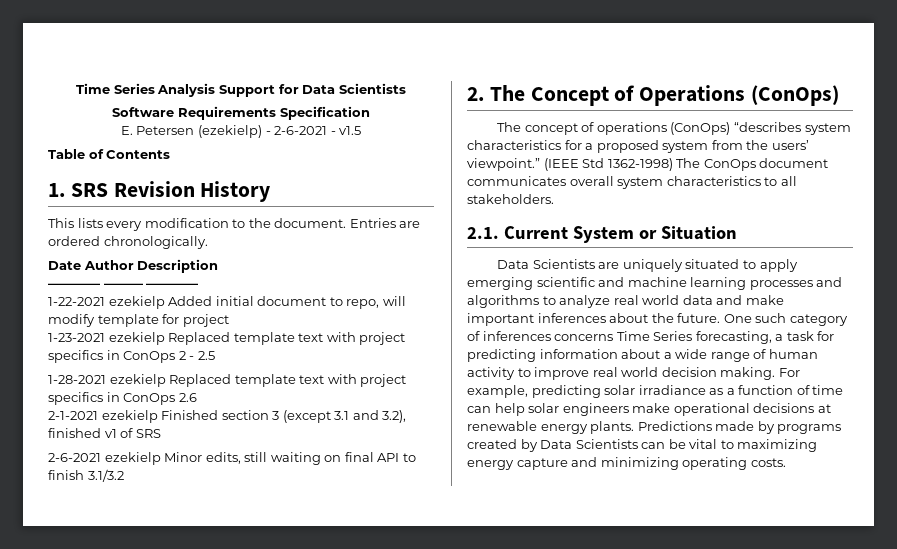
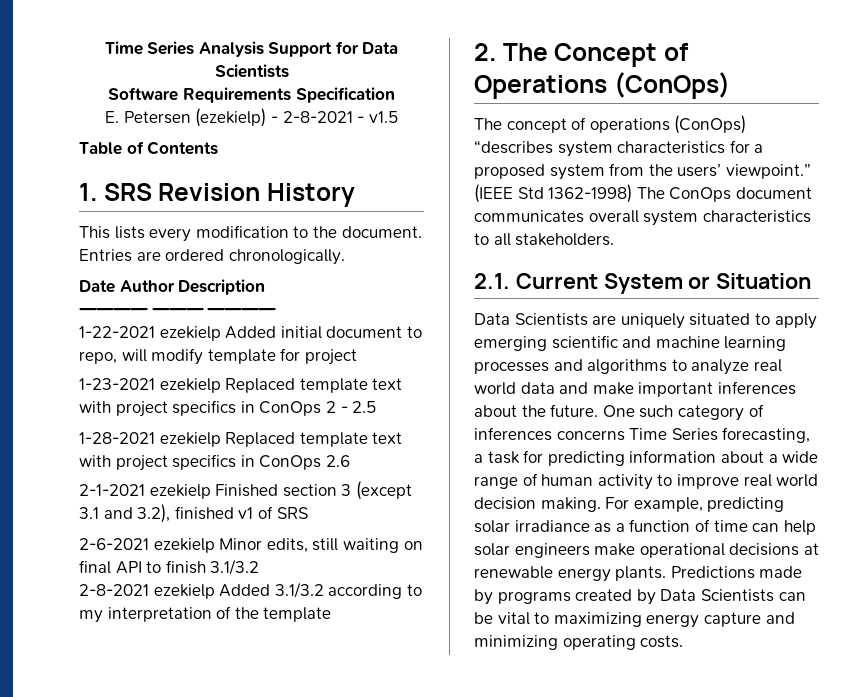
[274,126,328,135] 2-6-2021 -> [282,111,353,123] 2-8-2021
(124, 475) none -> [79,582,422,599] [79,606,332,623] // 2-8-2021 ezekielp Added 3.1/3.2 according to my interpretation of the template

